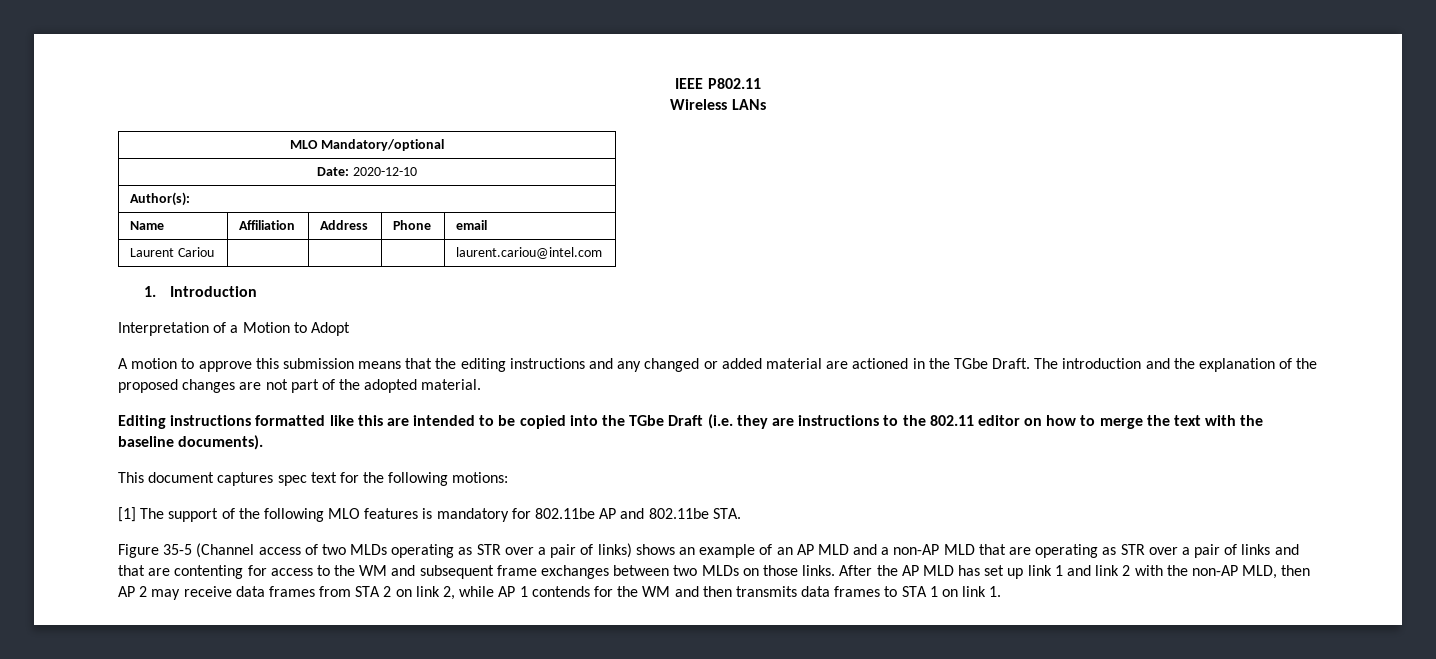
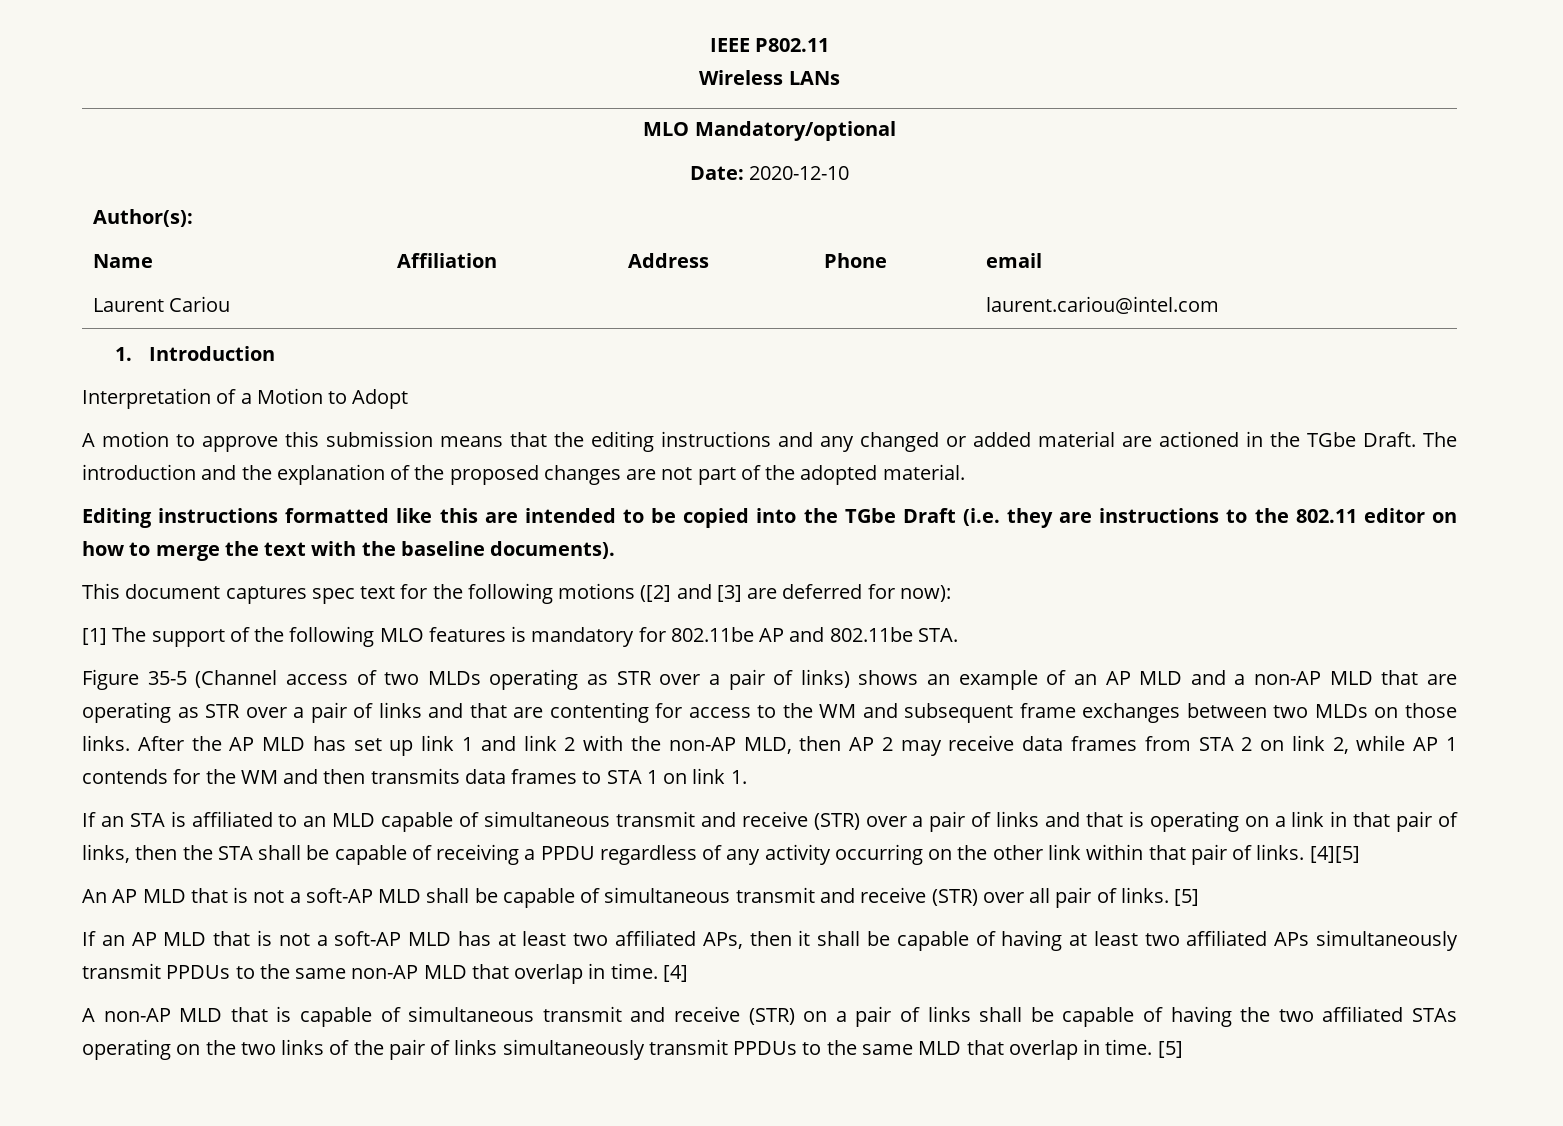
[452,472,509,483] motions: -> [558,583,951,602] motions ([2] and [3] are deferred for now):
(1002, 591) none -> [82,811,1458,832] [82,844,1360,865] [82,887,1200,908] [82,930,1458,951] [82,963,688,984] [82,1006,1458,1027] [82,1039,1183,1060] // If an STA is affiliated to an MLD capable of simultaneous transmit and receive (STR) over a pair of links and that is operating on a link in that pair of links, then the STA shall be capable of receiving a PPDU regardless of any activity occurring on the other link within that pair of links. [4][5] // An AP MLD that is not a soft-AP MLD shall be capable of simultaneous transmit and receive (STR) over all pair of links. [5] // If an AP MLD that is not a soft-AP MLD has at least two affiliated APs, then it shall be capable of having at least two affiliated APs simultaneously transmit PPDUs to the same non-AP MLD that overlap in time. [4] // A non-AP MLD that is capable of simultaneous transmit and receive (STR) on a pair of links shall be capable of having the two affiliated STAs operating on the two links of the pair of links simultaneously transmit PPDUs to the same MLD that overlap in time. [5]

